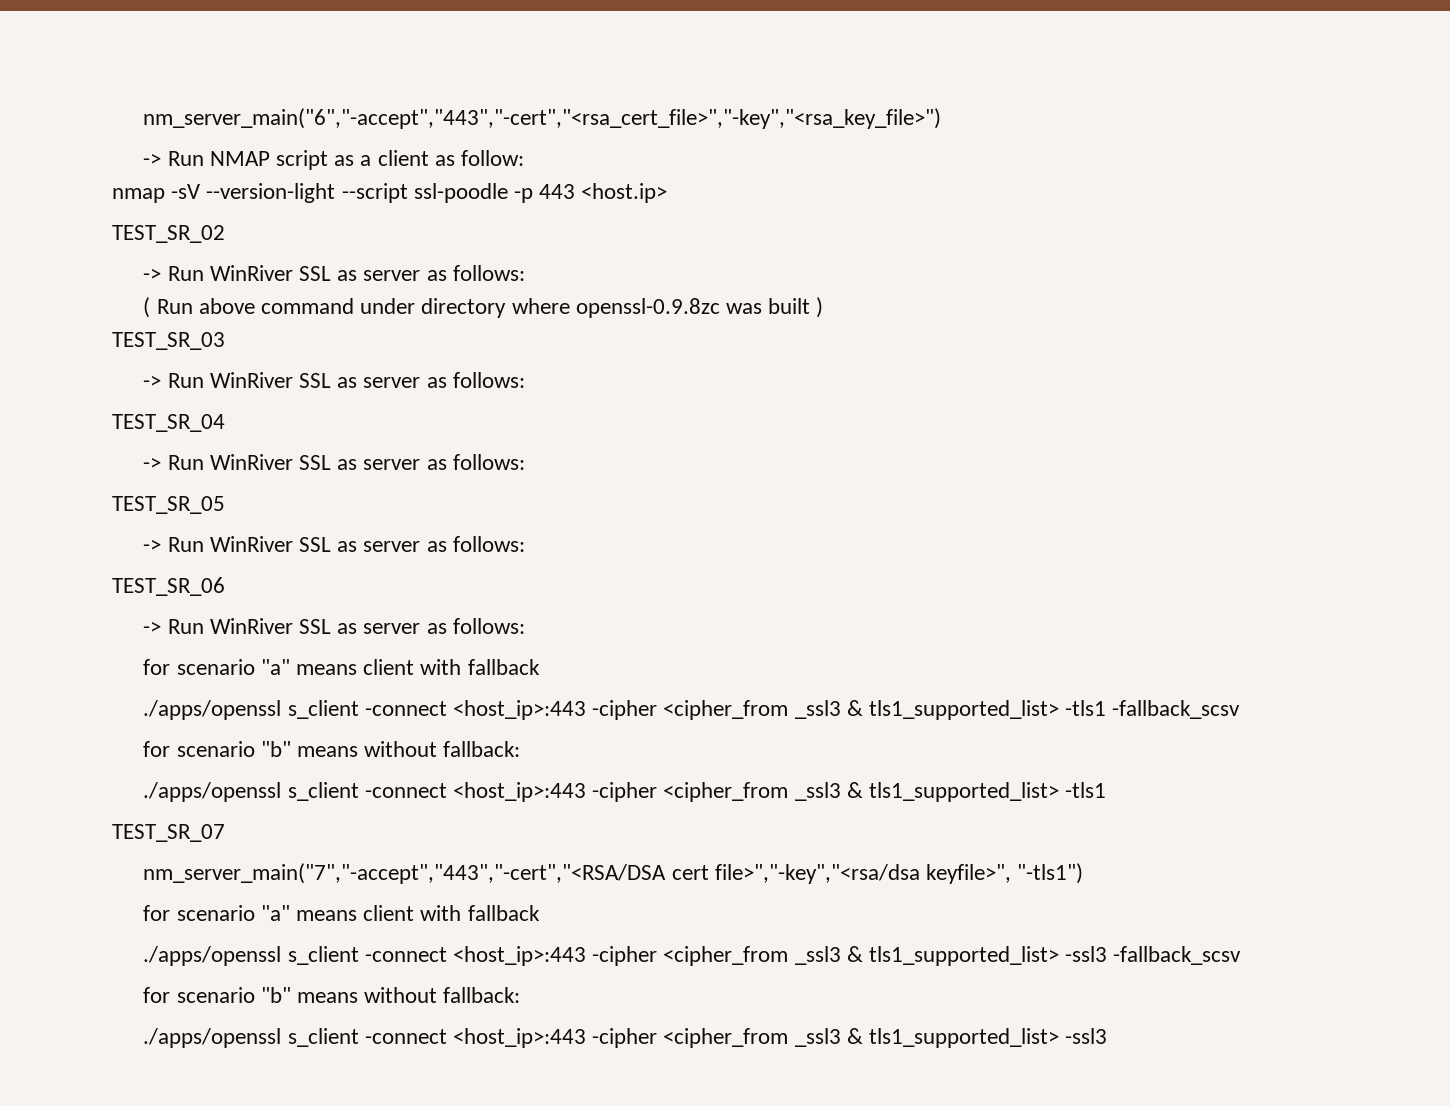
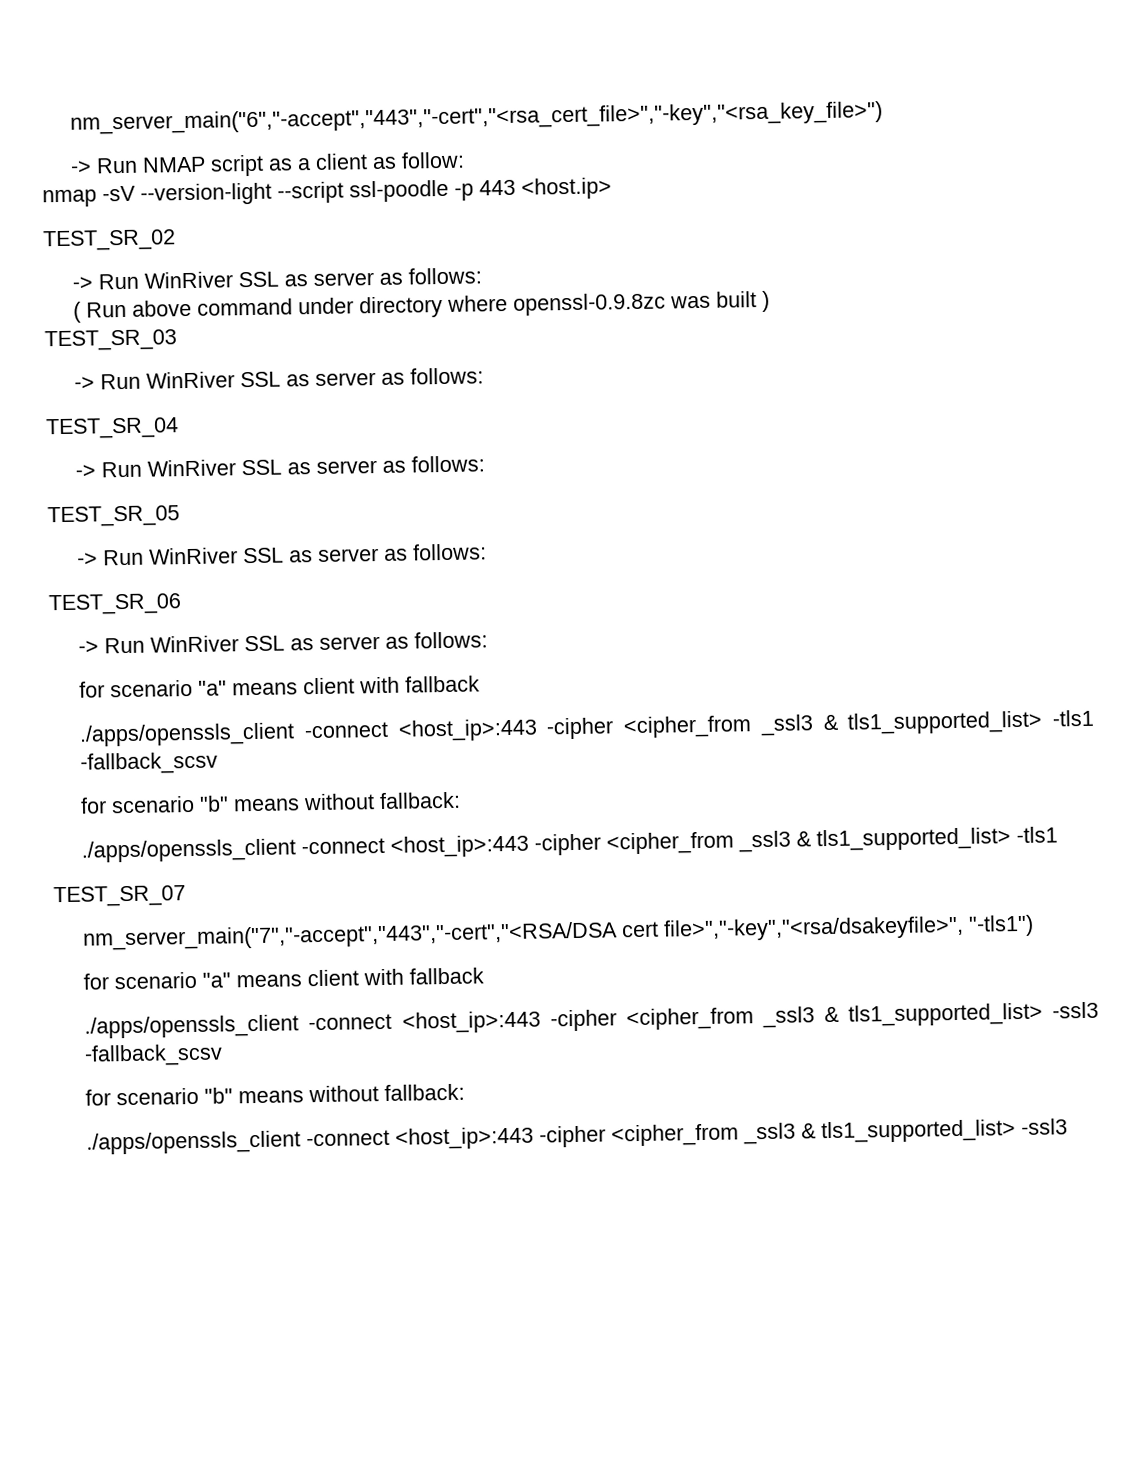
[143,700,359,720] ./apps/openssl s_client -> [79,722,296,747] ./apps/openssls_client
[143,782,359,802] ./apps/openssl s_client -> [81,838,297,863] ./apps/openssls_client
[714,864,1011,884] file>","-key","<rsa/dsa keyfile>", -> [663,915,965,942] file>","-key","<rsa/dsakeyfile>",
[143,946,359,966] ./apps/openssl s_client -> [84,1014,300,1039] ./apps/openssls_client
[143,1028,359,1048] ./apps/openssl s_client -> [86,1130,302,1155] ./apps/openssls_client

